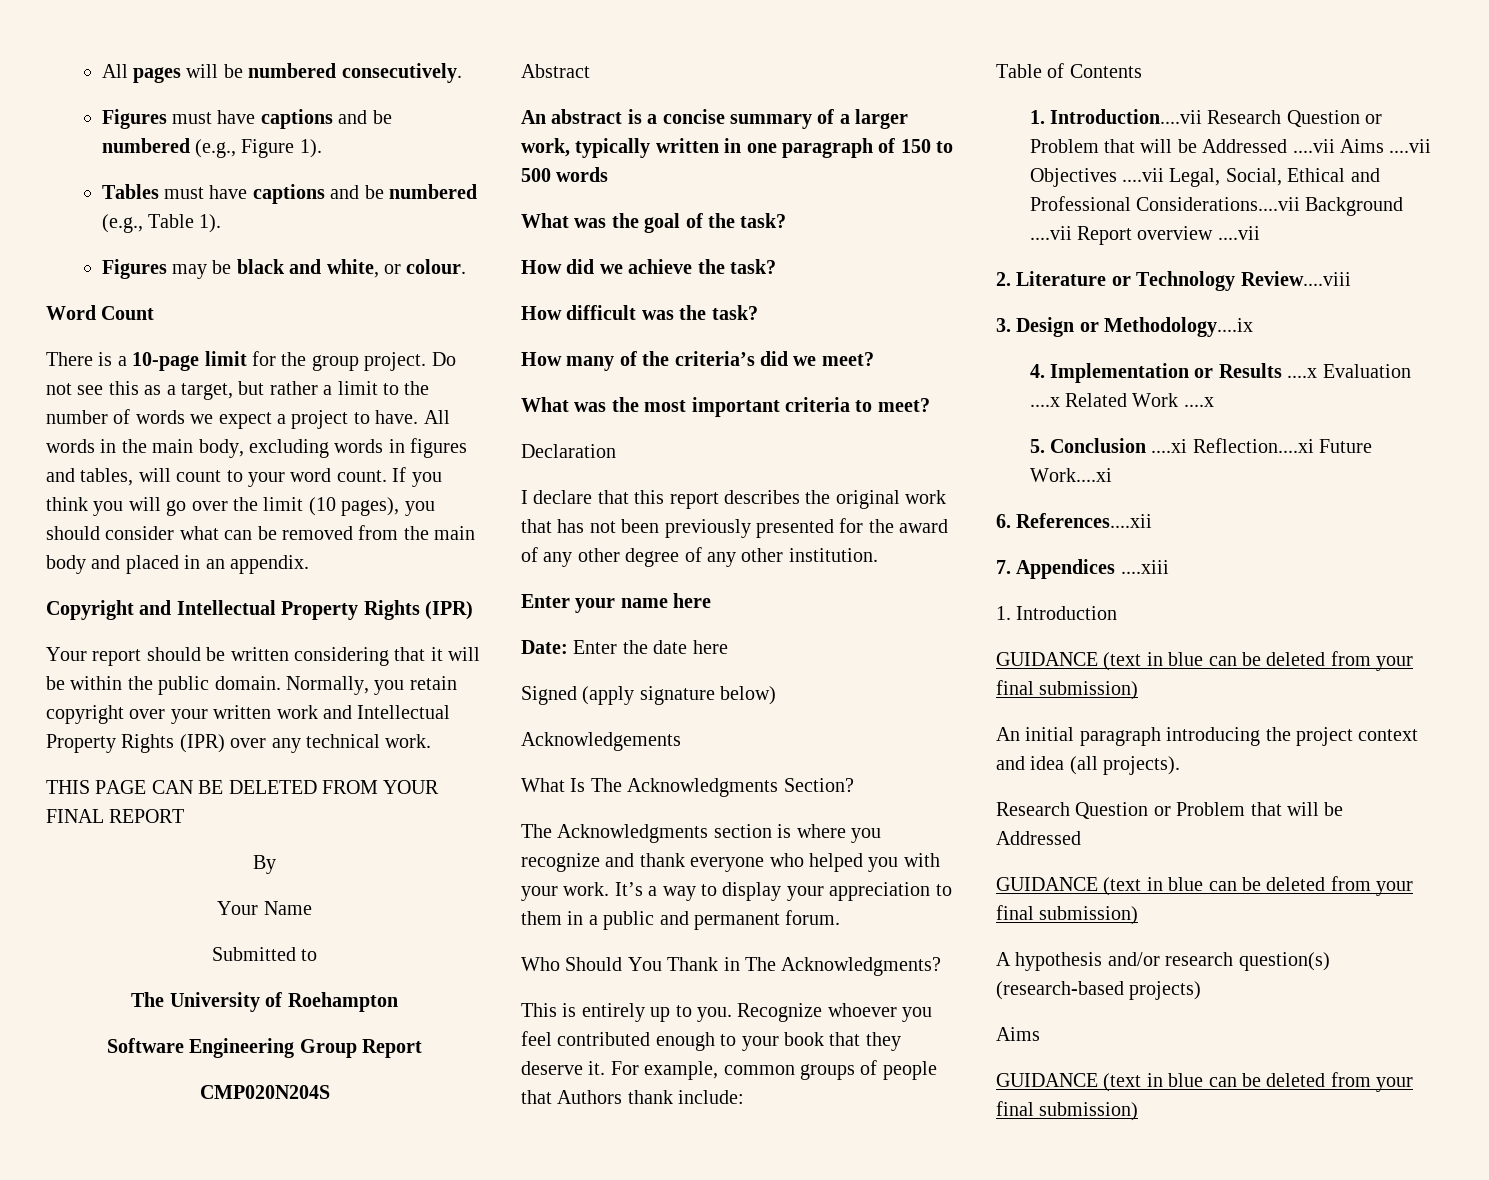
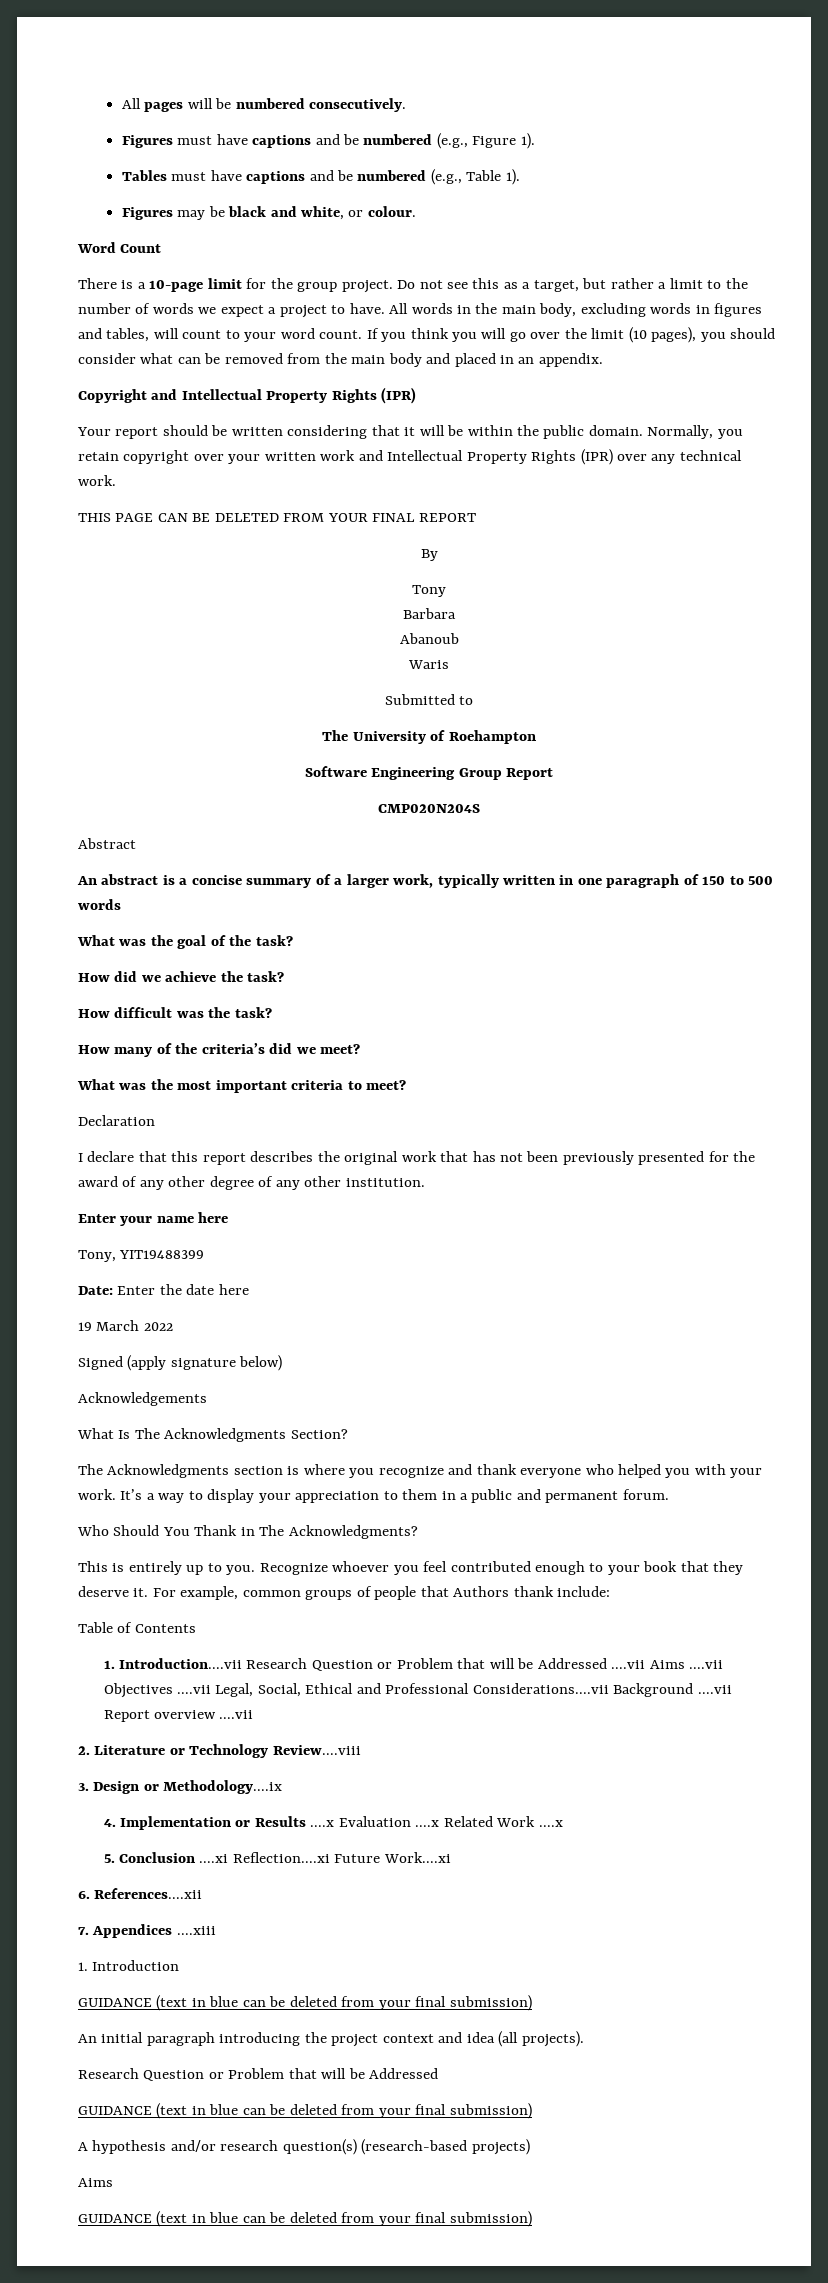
[217,901,312,915] Your Name -> [412,585,446,597] [403,608,456,619] [399,633,459,644] [408,660,449,669] Tony // Barbara // Abanoub // Waris
(712, 600) none -> [78,1250,205,1262] // Tony, YIT19488399
(728, 647) none -> [78,1320,173,1331] // 19 March 2022

